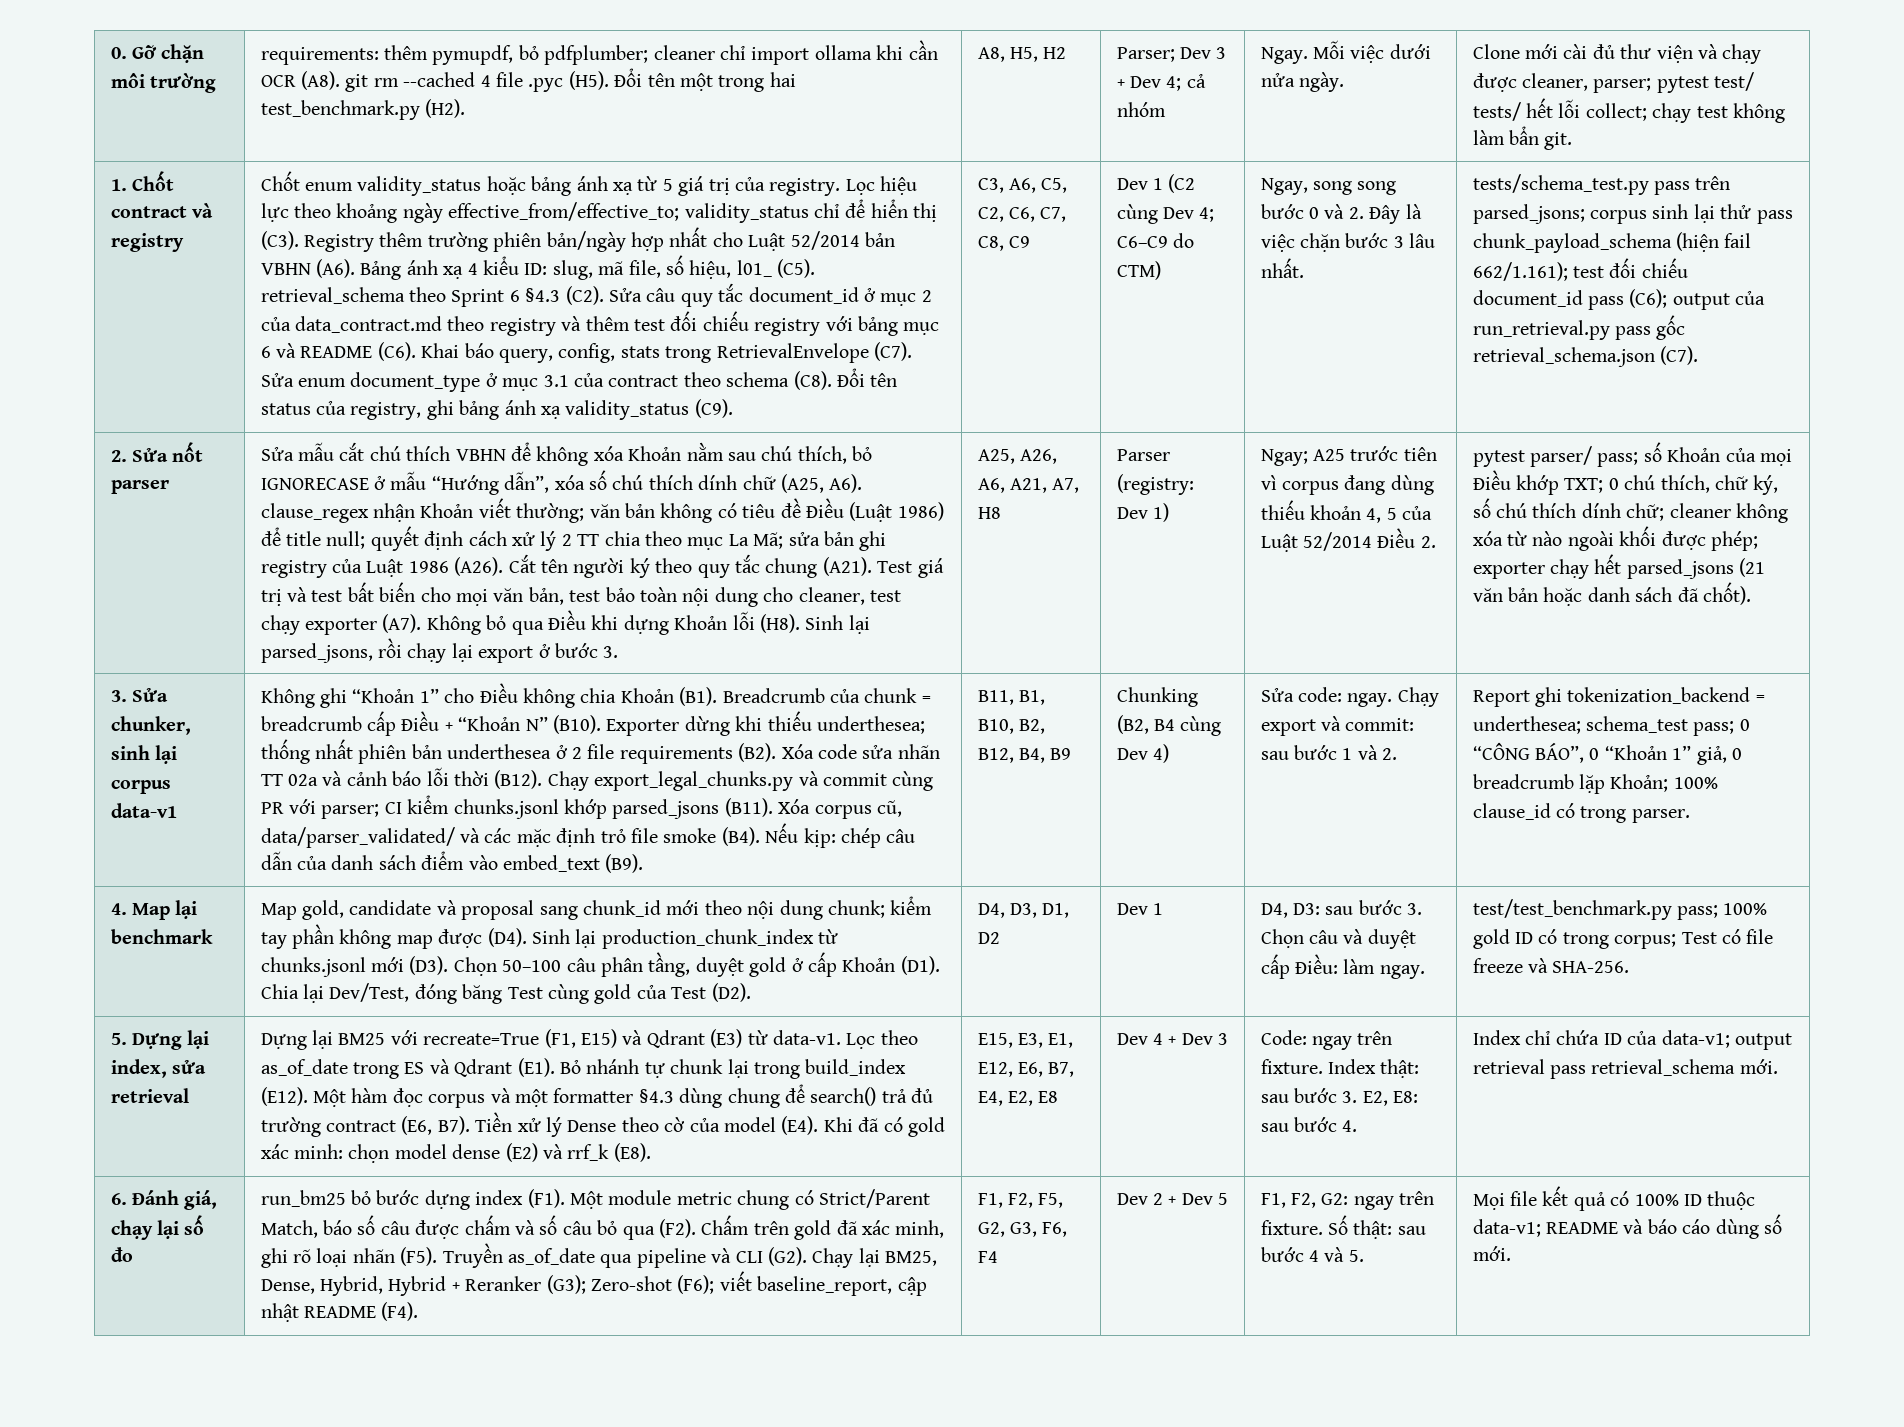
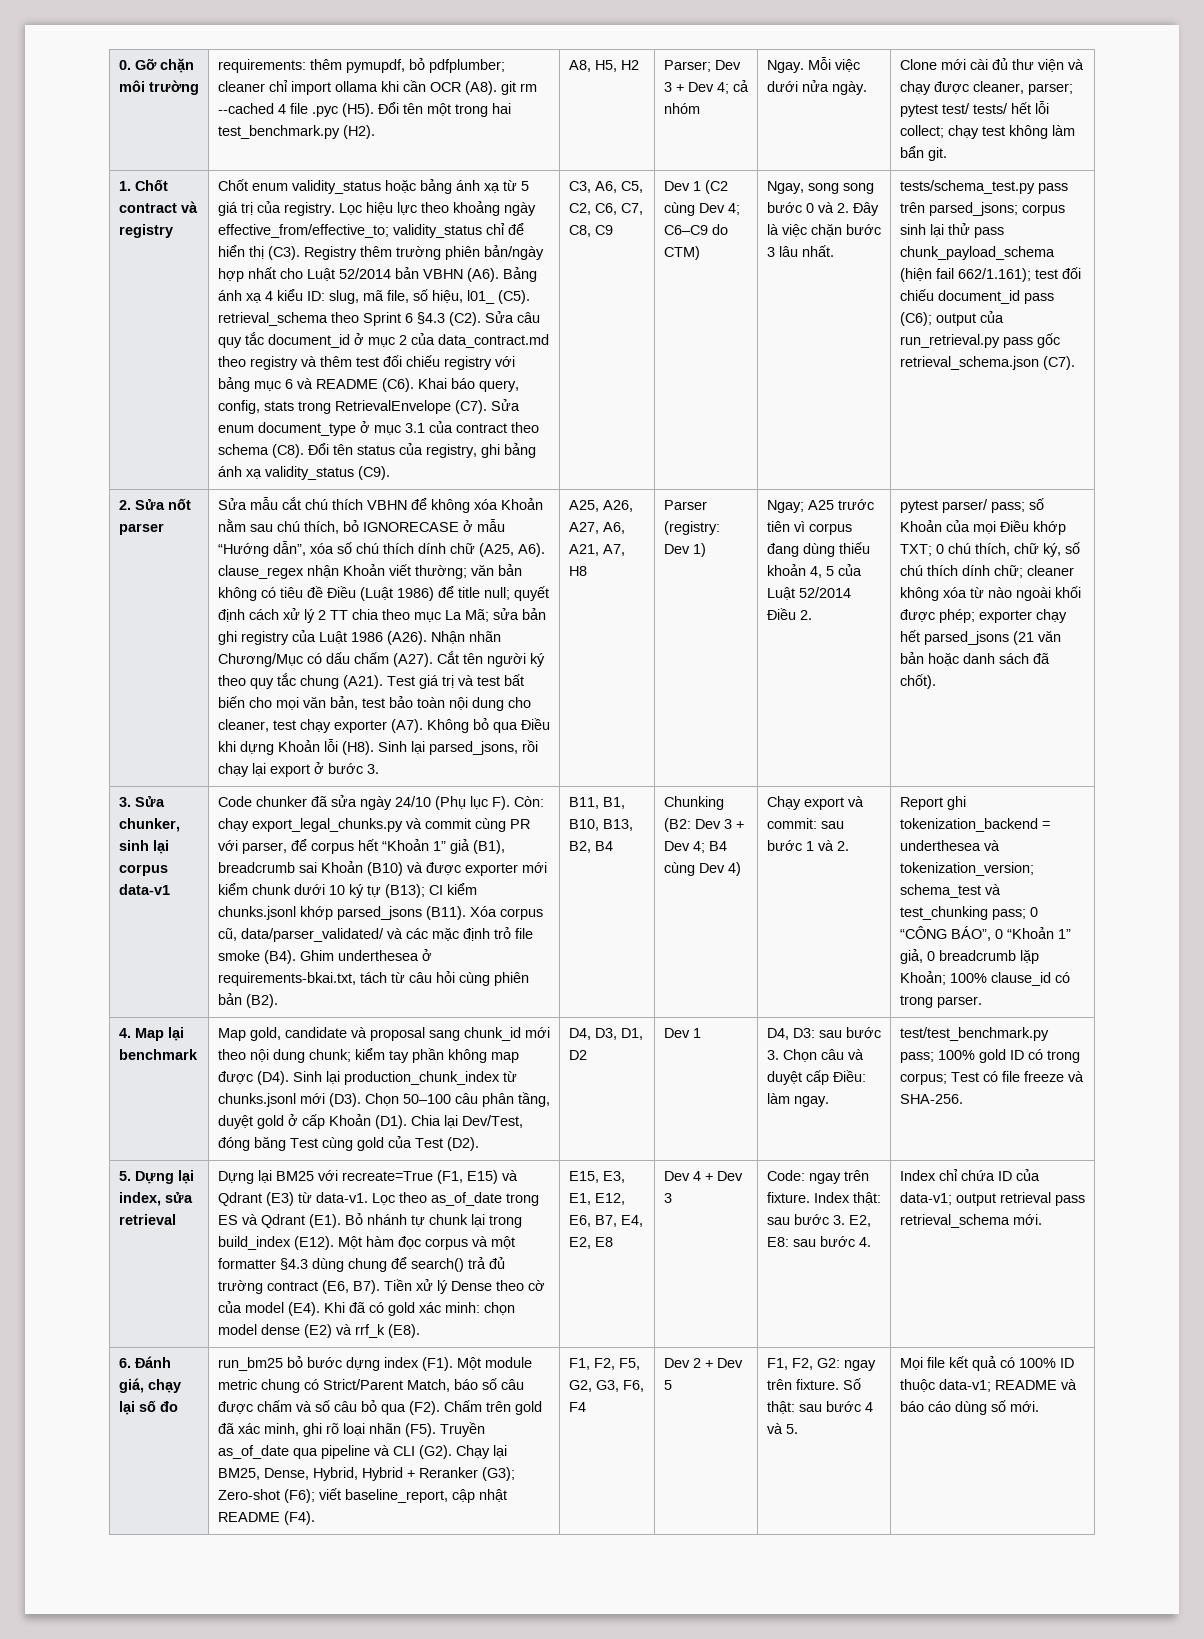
(504, 566) none -> [430,631,501,644] [217,652,433,667] Nhận nhãn Chương/Mục có dấu chấm (A27).
(1058, 456) none -> [568,522,599,534] A27,
[260,683,931,708] [260,711,926,736] [260,739,940,764] [260,767,589,791] Không ghi “Khoản 1” cho Điều không chia Khoản (B1). Breadcrumb của chunk = breadcrumb cấp Điều + “Khoản N” (B10). Exporter dừng khi thiếu underthesea; thống nhất phiên bản underthesea ở 2 file requirements (B2). Xóa code sửa nhãn TT 02a và cảnh báo lỗi thời (B12). Chạy -> [217,795,544,810] [217,818,249,832] Code chunker đã sửa ngày 24/10 (Phụ lục F). Còn: chạy
[321,804,380,819] parser; -> [241,839,505,854] [217,861,547,876] [217,883,425,898] parser, để corpus hết “Khoản 1” giả (B1), breadcrumb sai Khoản (B10) và được exporter mới kiểm chunk dưới 10 ký tự (B13);
[765,823,916,848] [260,851,644,873] [977,690,1046,705] [977,719,1046,734] [977,748,1072,763] [1116,687,1198,707] [1116,715,1149,734] Nếu kịp: chép câu dẫn của danh sách điểm vào embed_text (B9). | B11, B1, B10, B2, B12, B4, B9 | Chunking (B2, -> [299,949,432,961] [217,971,529,986] [217,993,278,1008] [568,797,625,809] [568,819,633,831] [568,841,613,853] [663,796,724,810] [663,818,744,832] [663,841,705,853] Ghim underthesea ở requirements-bkai.txt, tách từ câu hỏi cùng phiên bản (B2). | B11, B1, B10, B13, B2, B4 | Chunking (B2: Dev 3 + Dev 4;
[1260,687,1393,707] Sửa code: ngay. -> (741, 869) none
[1472,716,1689,734] underthesea; schema_test -> [899,840,1000,851] [899,862,1034,876] [899,884,1001,898] [899,906,988,920] underthesea và tokenization_version; schema_test và test_chunking

